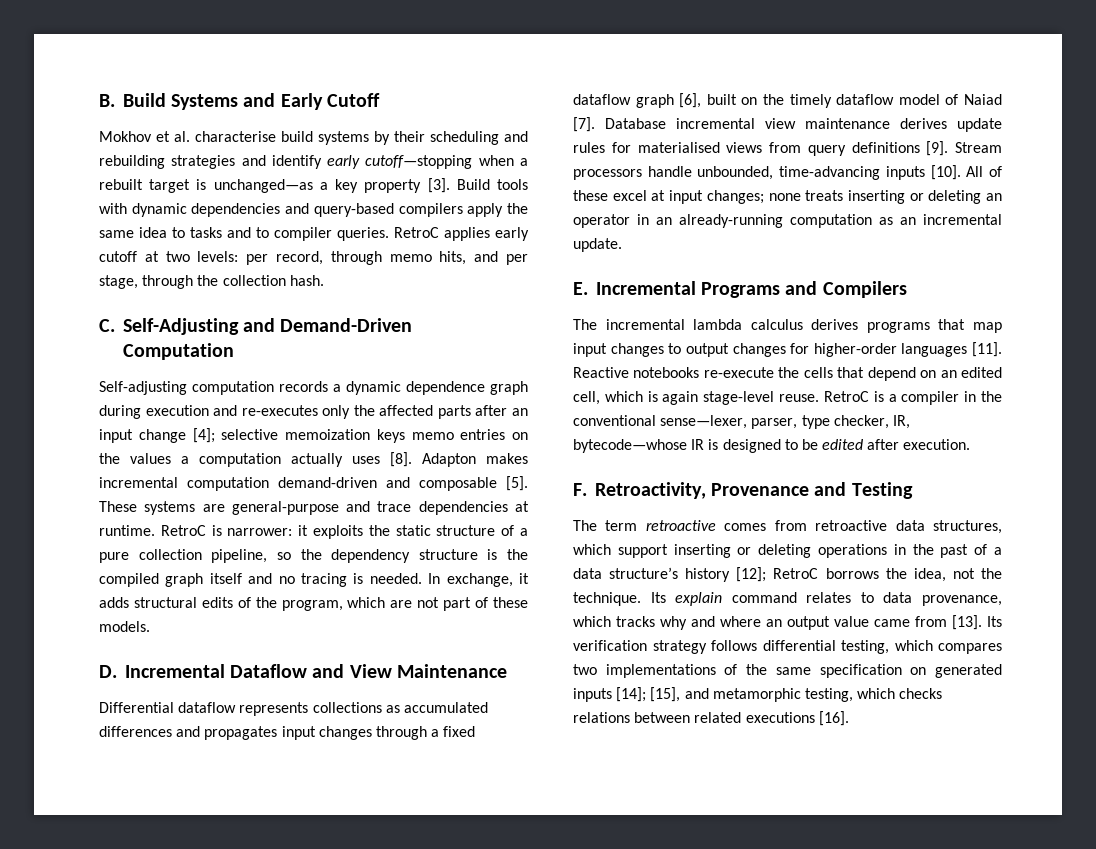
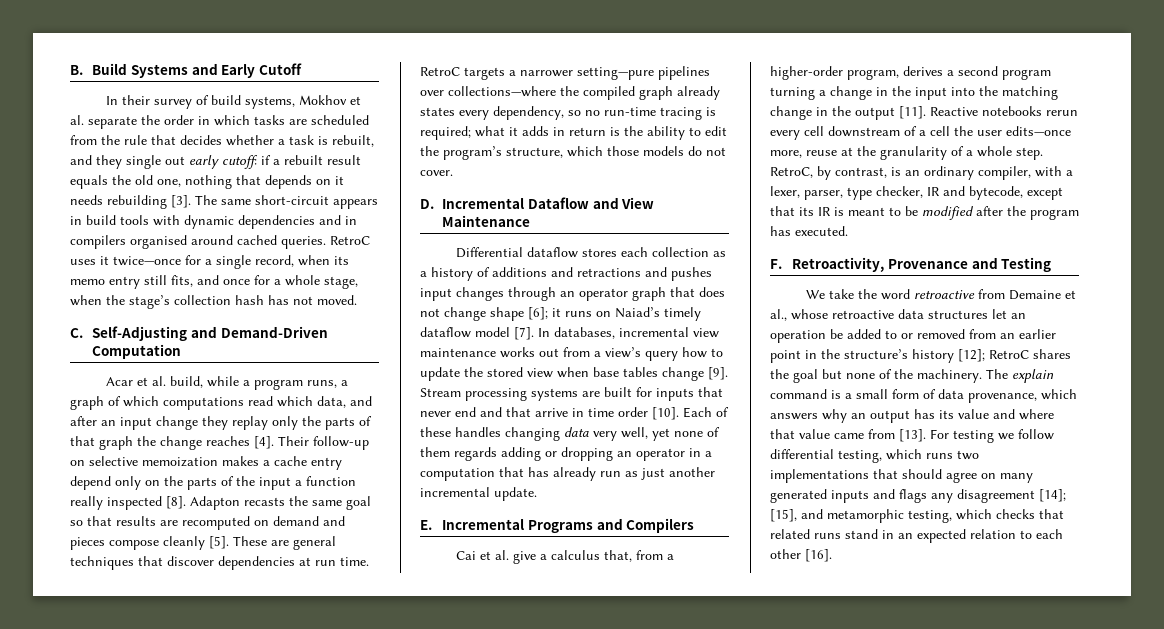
[99,131,528,145] [99,155,528,169] [99,178,490,193] Mokhov et al. characterise build systems by their scheduling and rebuilding strategies and identify early cutoff—stopping when a rebuilt target is unchanged—as a key property [3]. Build -> [106,95,362,109] [70,115,369,129] [70,135,374,147] [70,155,361,169] [70,175,344,189] [70,195,378,209] [70,215,116,225] In their survey of build systems, Mokhov et al. separate the order in which tasks are scheduled from the rule that decides whether a task is rebuilt, and they single out early cutoff: if a rebuilt result equals the old one, nothing that depends on it needs rebuilding [3]. The same short-circuit appears in build
[313,203,528,217] [99,227,529,241] [99,251,528,265] [99,275,324,289] query-based compilers apply the same idea to tasks and to compiler queries. RetroC applies early cutoff at two levels: per record, through memo hits, and per stage, through the collection hash. -> [345,216,357,225] [70,235,370,249] [70,255,349,269] [70,275,358,289] [70,295,357,309] in compilers organised around cached queries. RetroC uses it twice—once for a single record, when its memo entry still fits, and once for a whole stage, when the stage’s collection hash has not moved.
[99,381,528,395] [99,405,528,419] [99,428,528,443] [99,452,528,467] [99,476,528,491] [99,501,529,515] [99,525,528,539] [99,549,528,563] [99,573,529,587] [99,597,529,611] [99,621,150,632] Self-adjusting computation records a dynamic dependence graph during execution and re-executes only the affected parts after an input change [4]; selective memoization keys memo entries on the values a computation actually uses [8]. Adapton makes incremental computation demand-driven and composable [5]. These systems are general-purpose and trace dependencies at runtime. RetroC is narrower: it exploits the static structure of a pure collection pipeline, so the dependency structure is the compiled graph itself and no tracing is needed. In exchange, it adds structural edits of the program, which are not part of these models. -> [106,376,349,390] [70,396,372,410] [70,416,372,430] [70,436,369,450] [70,456,342,470] [70,476,356,490] [70,496,371,510] [70,516,345,530] [70,536,336,550] [70,556,369,570] [420,66,710,80] [420,86,720,100] [420,106,716,120] [420,126,727,140] [420,146,726,160] [420,170,453,176] Acar et al. build, while a program runs, a graph of which computations read which data, and after an input change they replay only the parts of that graph the change reaches [4]. Their follow-up on selective memoization makes a cache entry depend only on the parts of the input a function really inspected [8]. Adapton recasts the same goal so that results are recomputed on demand and pieces compose cleanly [5]. These are general techniques that discover dependencies at run time. RetroC targets a narrower setting—pure pipelines over collections—where the compiled graph already states every dependency, so no run-time tracing is required; what it adds in return is the ability to edit the program’s structure, which those models do not cover.
[239,702,488,716] [99,726,476,740] [573,93,1002,108] [573,117,1002,132] [573,141,1002,156] [573,165,1002,180] [573,190,1002,204] [573,214,916,228] represents collections as accumulated differences and propagates input changes through a fixed dataflow graph [6], built on the timely dataflow model of Naiad [7]. Database incremental view maintenance derives update rules for materialised views from query definitions [9]. Stream processors handle unbounded, time-advancing inputs [10]. All of these excel at input changes; none treats inserting or deleting an operator in an already-running computation as an -> [582,247,727,257] [420,267,712,281] [420,287,725,301] [420,307,701,321] [420,327,719,340] [420,347,723,361] [420,367,728,381] [420,387,723,401] [420,407,729,420] [420,427,720,441] [420,447,712,461] [420,467,715,481] stores each collection as a history of additions and retractions and pushes input changes through an operator graph that does not change shape [6]; it runs on Naiad’s timely dataflow model [7]. In databases, incremental view maintenance works out from a view’s query how to update the stored view when base tables change [9]. Stream processing systems are built for inputs that never end and that arrive in time order [10]. Each of these handles changing data very well, yet none of them regards adding or dropping an operator in a computation that has already run as just another
[573,319,1002,333] [573,342,1002,357] [573,367,1002,381] [573,391,1002,405] [573,415,910,429] [573,439,687,453] The incremental lambda calculus derives programs that map input changes to output changes for higher-order languages [11]. Reactive notebooks re-execute the cells that depend on an edited cell, which is again stage-level reuse. RetroC is a compiler in the conventional sense—lexer, parser, type checker, IR, bytecode—whose -> [456,550,675,564] [770,66,1051,80] [770,86,1058,100] [770,106,1078,120] [770,126,1071,140] [770,146,1043,160] [770,166,1073,180] [770,186,1063,200] [770,206,814,216] Cai et al. give a calculus that, from a higher-order program, derives a second program turning a change in the input into the matching change in the output [11]. Reactive notebooks rerun every cell downstream of a cell the user edits—once more, reuse at the granularity of a whole step. RetroC, by contrast, is an ordinary compiler, with a lexer, parser, type checker, IR and bytecode, except that its
[722,439,781,453] designed -> [848,207,885,216] meant
[822,439,971,450] edited after execution. -> [922,206,1079,220] [770,226,848,236] modified after the program has executed.
[573,520,1002,534] [573,544,1002,558] [573,567,1002,582] [573,592,1002,606] [573,615,1002,630] [573,640,757,654] The term retroactive comes from retroactive data structures, which support inserting or deleting operations in the past of a data structure’s history [12]; RetroC borrows the idea, not the technique. Its explain command relates to data provenance, which tracks why and where an output value came from [13]. Its verification strategy follows -> [806,289,1077,300] [770,309,1026,321] [770,329,1056,343] [770,349,1071,363] [770,369,1054,383] [770,389,1077,403] [770,409,1054,423] [770,429,1054,443] We take the word retroactive from Demaine et al., whose retroactive data structures let an operation be added to or removed from an earlier point in the structure’s history [12]; RetroC shares the goal but none of the machinery. The explain command is a small form of data provenance, which answers why an output has its value and where that value came from [13]. For testing we follow
[938,643,1002,654] compares -> [926,453,953,459] runs
[724,664,1002,678] [573,688,612,702] of the same specification on generated inputs -> [873,469,1033,483] [770,489,1035,503] that should agree on many generated inputs and flags any disagreement
[573,712,815,723] relations between related executions -> [1039,509,1064,519] [770,529,1063,543] [770,549,801,559] that related runs stand in an expected relation to each other

